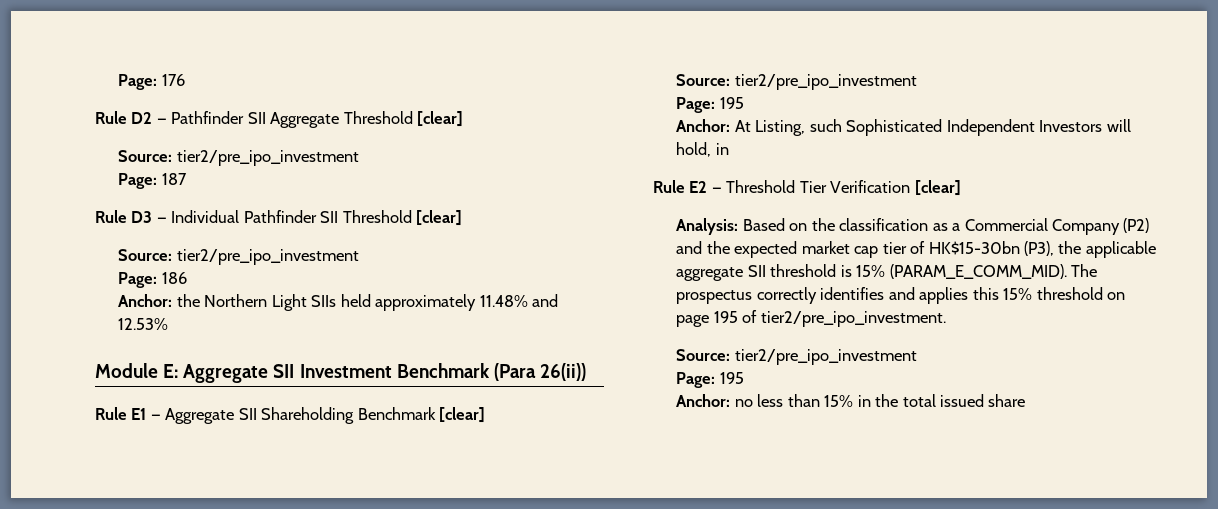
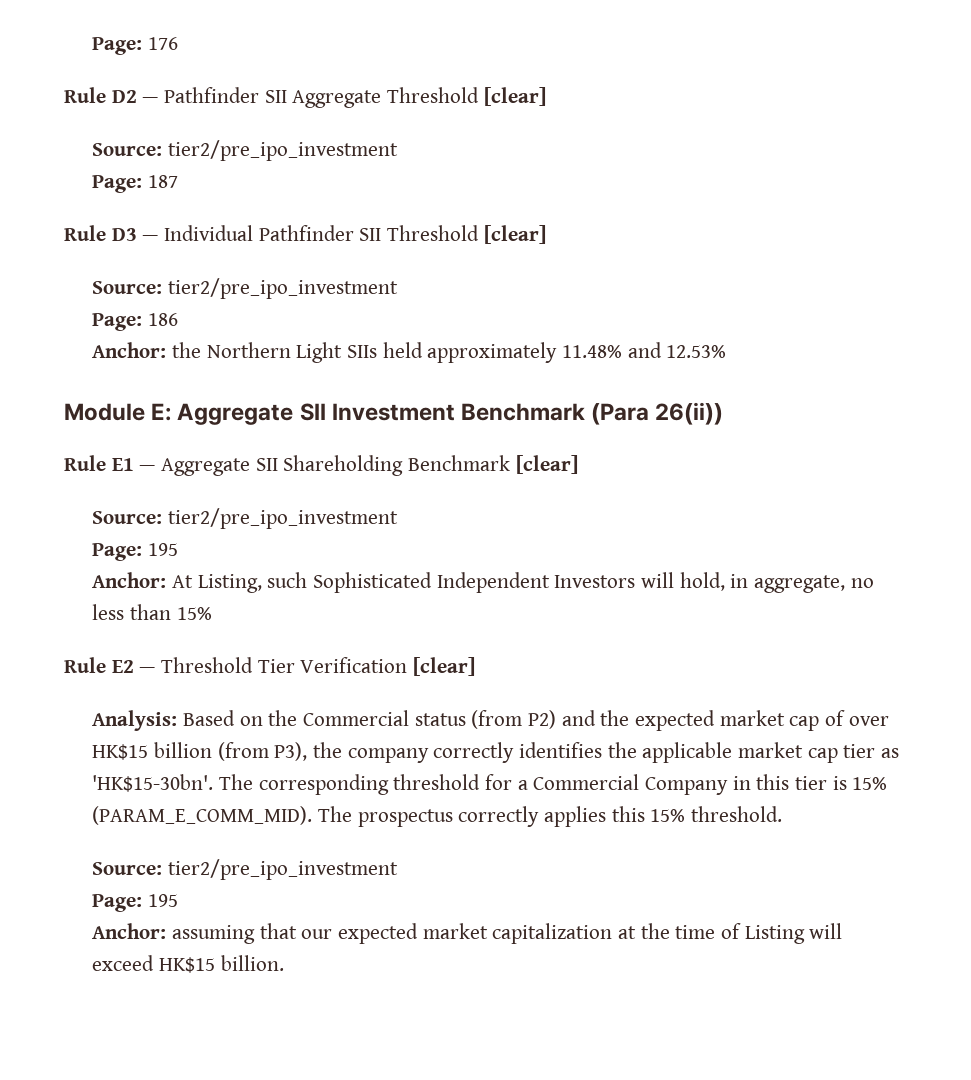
(729, 149) none -> [754,575,874,593] [92,604,212,620] aggregate, no less than 15%
[839,218,1150,235] classification as a Commercial Company (P2) -> [303,710,557,729] Commercial status (from P2)
[882,241,1156,258] [676,264,837,281] tier of HK$15-30bn (P3), the applicable aggregate SII threshold -> [825,710,889,726] [92,742,900,763] [92,774,828,795] of over HK$15 billion (from P3), the company correctly identifies the applicable market cap tier as 'HK$15-30bn'. The corresponding threshold for a Commercial Company in this tier
[820,287,915,300] identifies and -> (540, 816) none
[1036,287,1126,300] [676,310,946,327] [676,349,917,365] [676,372,744,388] [676,394,1026,407] threshold on page 195 of tier2/pre_ipo_investment. // Source: tier2/pre_ipo_investment // Page: 195 // Anchor: no less than 15% in the total issued share -> [691,806,783,822] [92,859,399,880] [92,894,179,912] [92,923,843,944] [92,955,284,973] threshold. // Source: tier2/pre_ipo_investment // Page: 195 // Anchor: assuming that our expected market capitalization at the time of Listing will exceed HK$15 billion.

